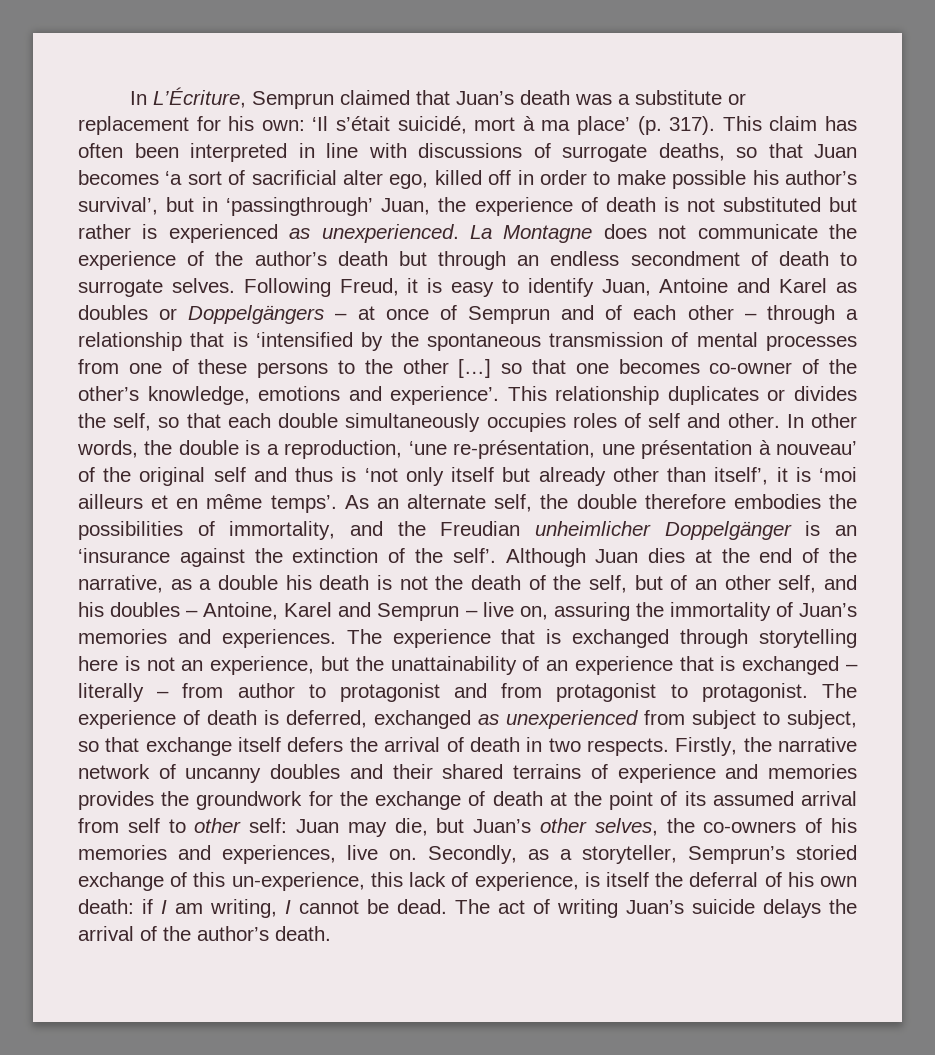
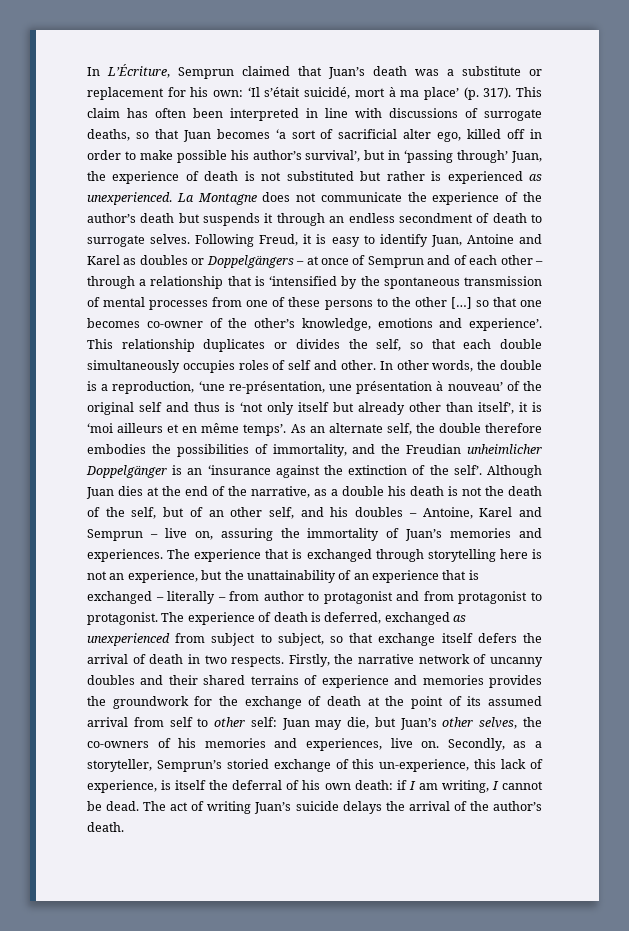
[226,197,374,216] ‘passingthrough’ -> [404,150,509,163] ‘passing through’
(427, 258) none -> [203,213,274,226] suspends it

